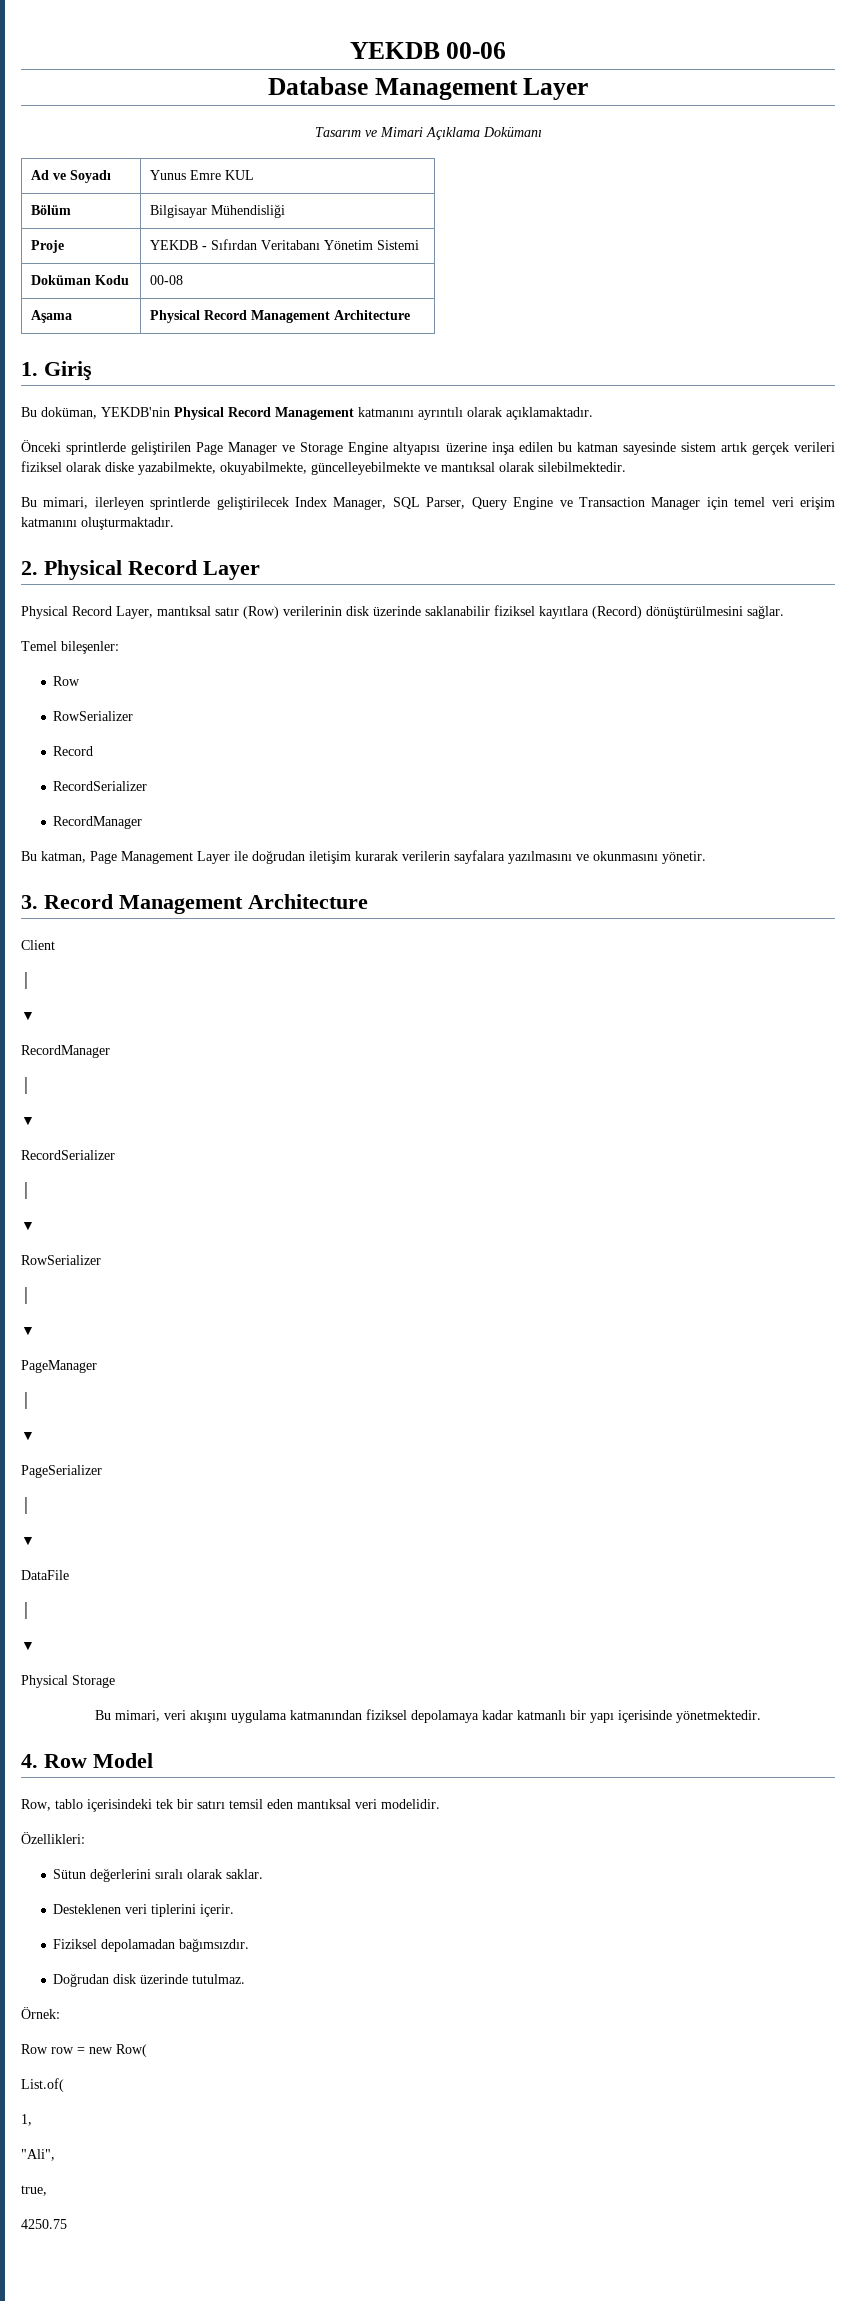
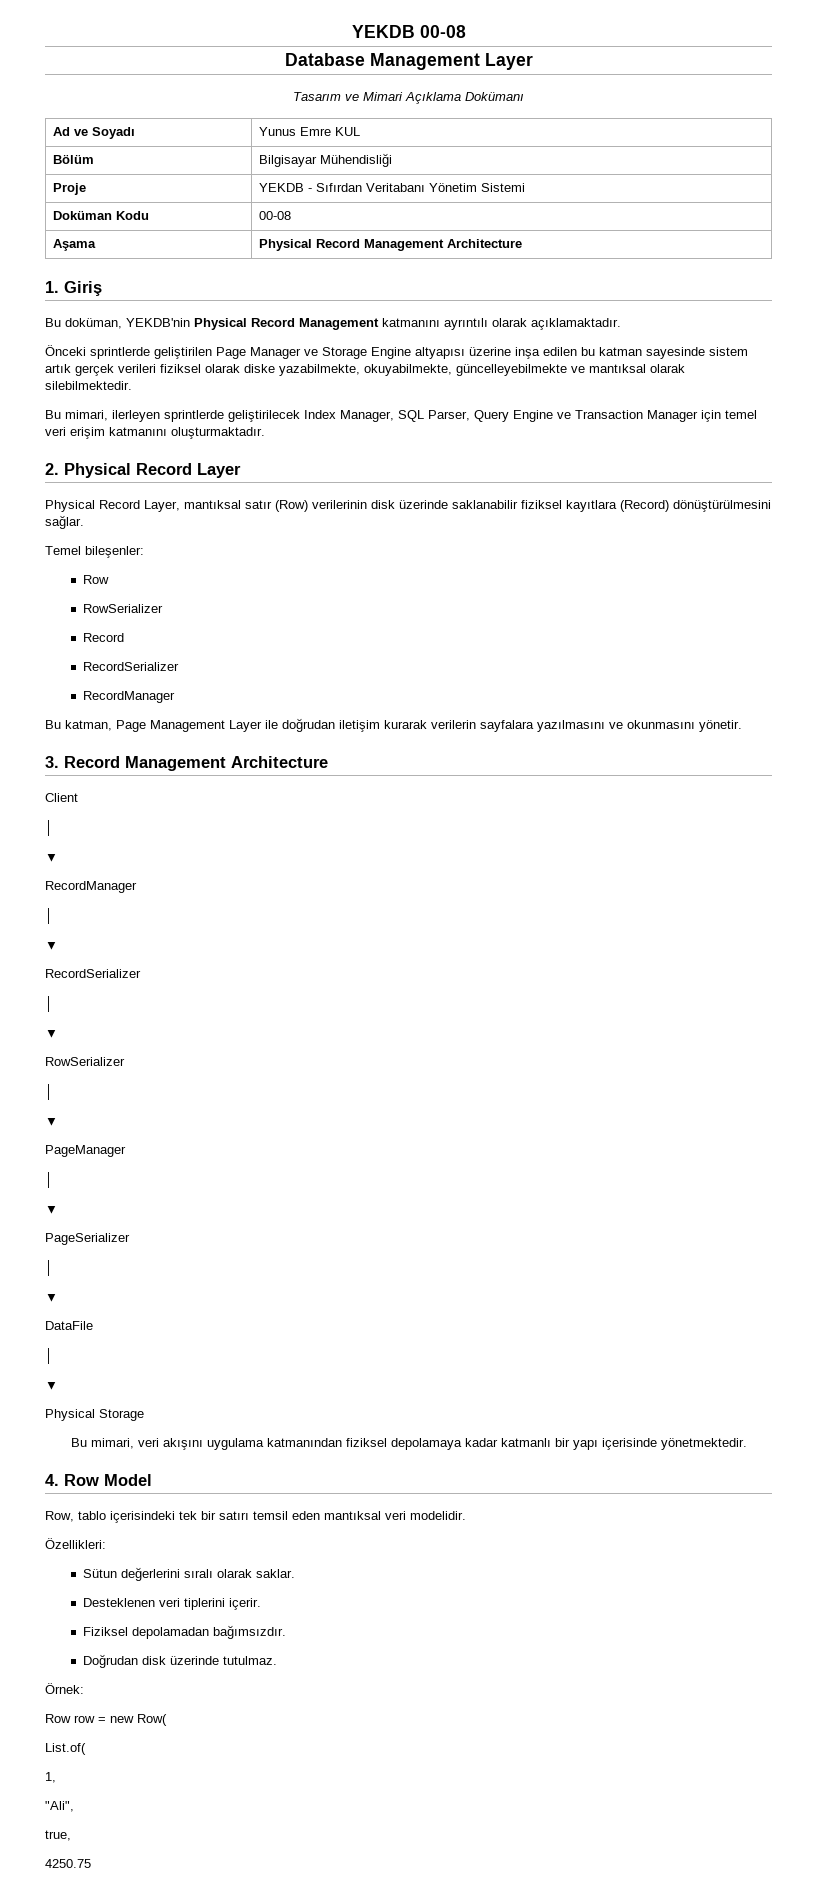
[349,42,507,59] YEKDB 00-06 -> [351,25,466,38] YEKDB 00-08

